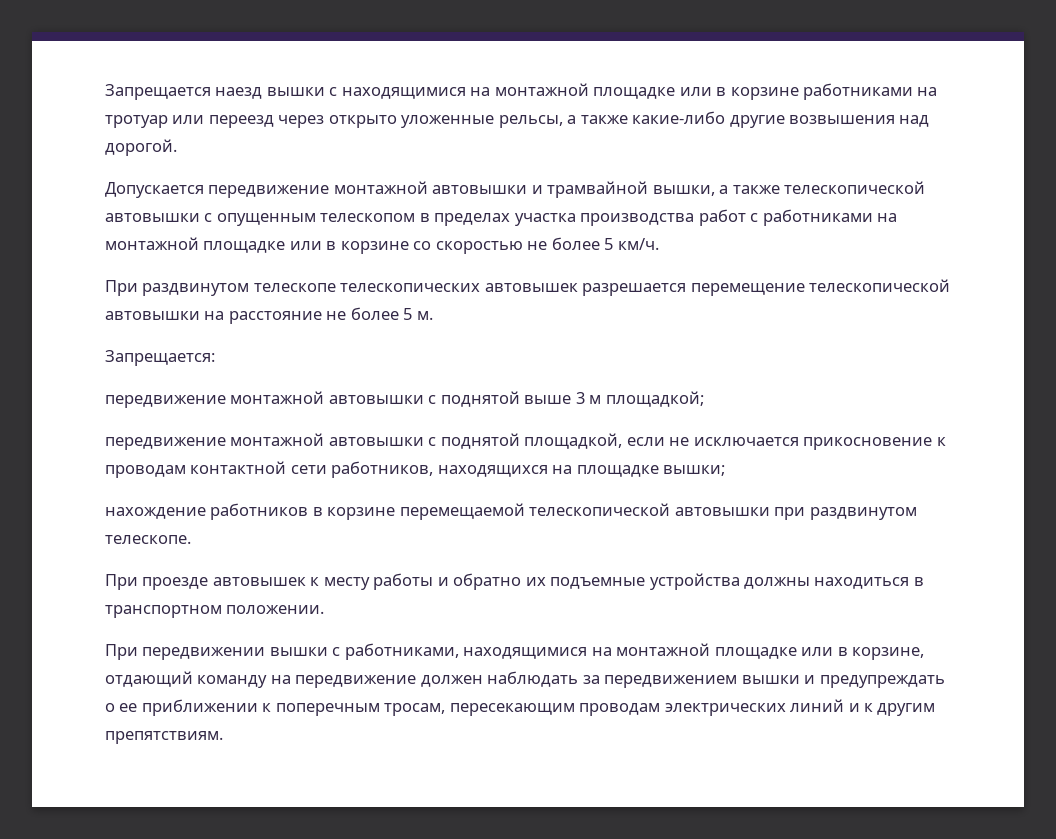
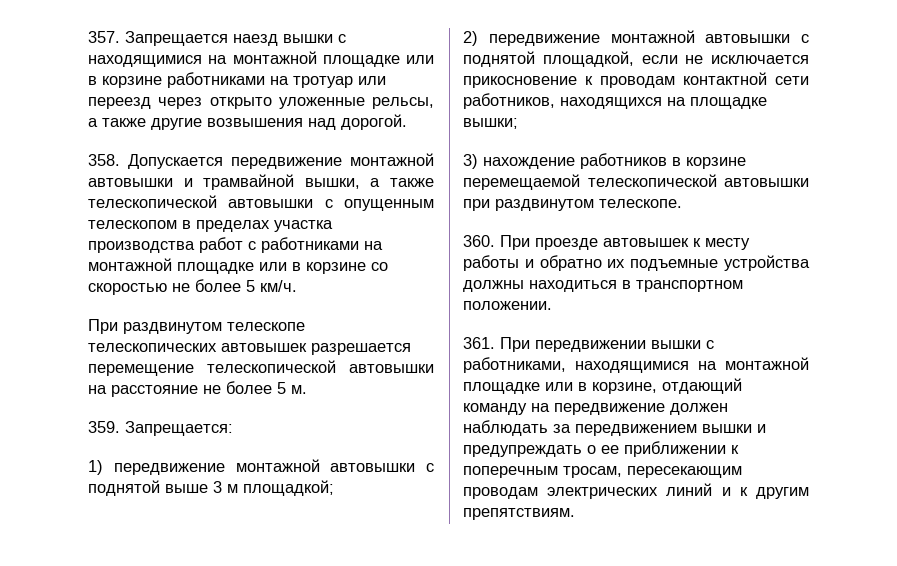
(105, 92) none -> [88,31,120,43] 357.
[632,111,726,124] какие-либо -> (146, 122) none
(177, 147) none -> [88,154,120,166] 358.
(433, 315) none -> [88,421,120,433] 359.
(215, 358) none -> [88,460,103,475] 1)
(704, 399) none -> [463,31,478,46] 2)
(726, 470) none -> [463,154,478,169] 3)
(191, 539) none -> [463,235,495,247] 360.
(325, 609) none -> [463,337,495,349] 361.

